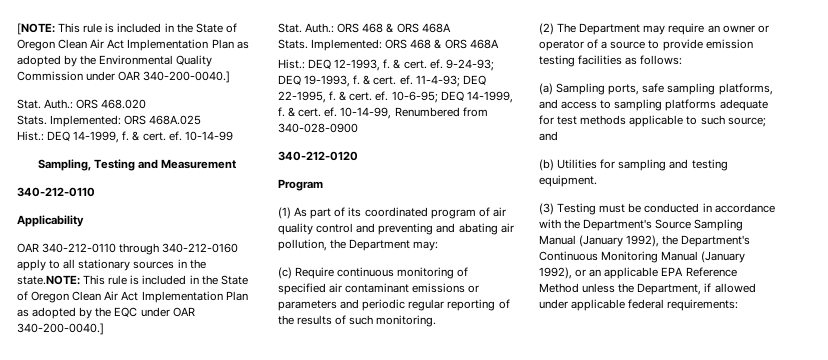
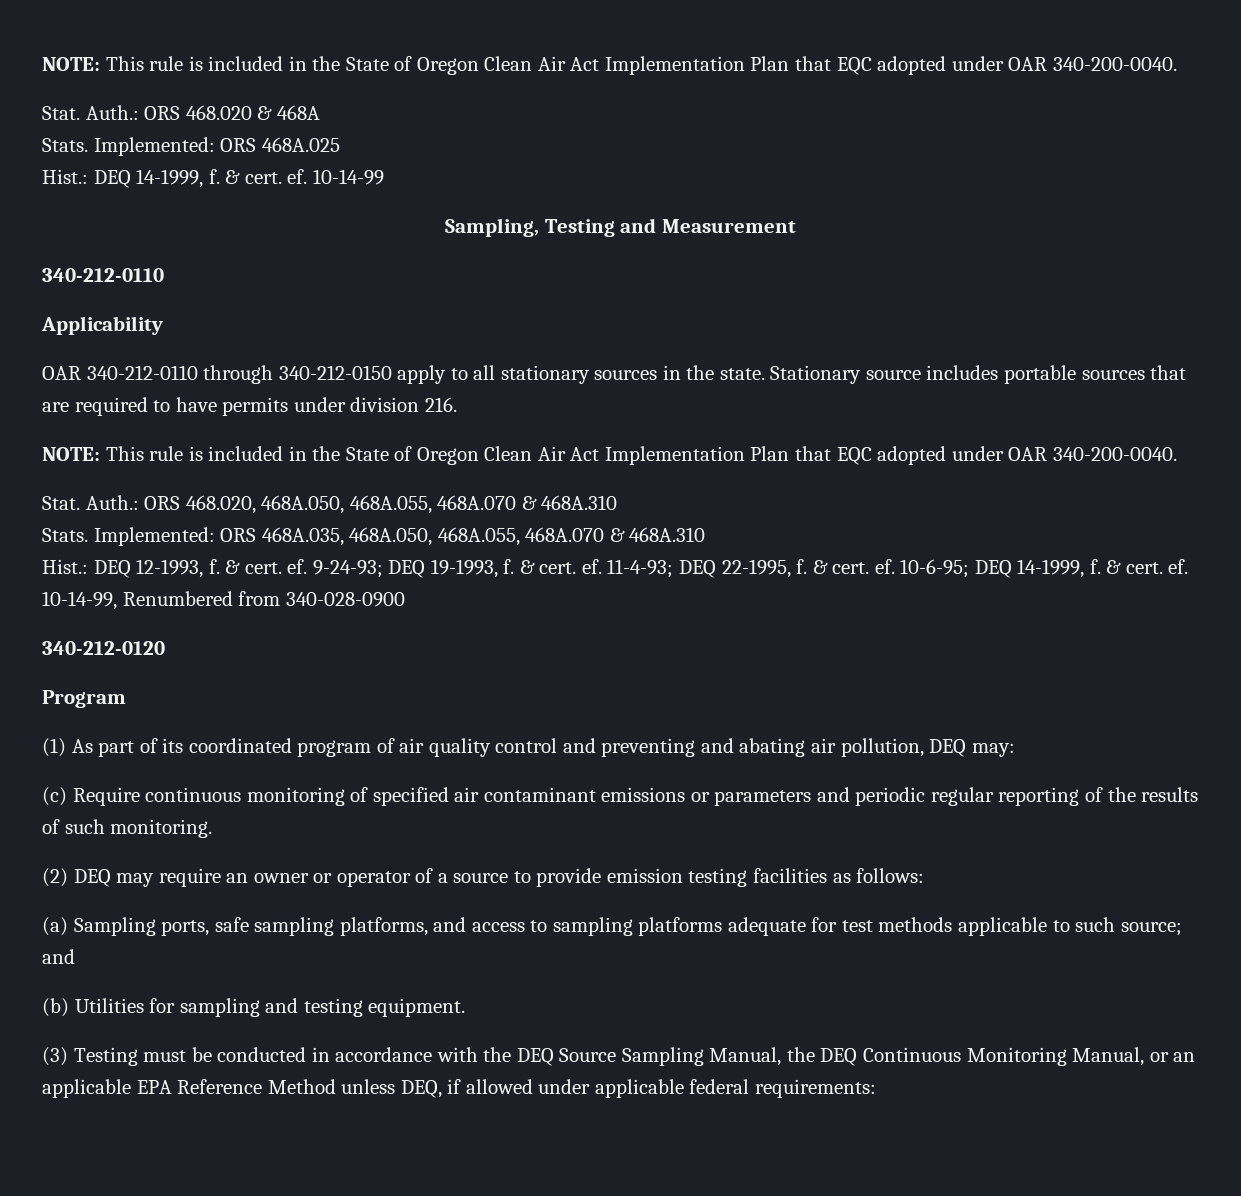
[17,23,55,35] [NOTE: -> [42,57,100,71] NOTE:
[236,41,249,49] [17,55,213,67] [17,71,231,83] as adopted by the Environmental Quality Commission under OAR 340-200-0040.] -> [795,56,1177,75] that EQC adopted under OAR 340-200-0040.
(147, 104) none -> [257,105,320,120] & 468A
[162,243,239,253] 340-212-0160 -> [278,365,392,380] 340-212-0150
[17,275,80,285] state.NOTE: -> [719,365,1187,384] [42,397,457,416] [42,447,100,461] state. Stationary source includes portable sources that are required to have permits under division 216. // NOTE:
[17,307,195,319] [17,323,104,335] [278,23,451,33] [278,39,499,51] as adopted by the EQC under OAR 340-200-0040.] // Stat. Auth.: ORS 468 & ORS 468A // Stats. Implemented: ORS 468 & ORS 468A -> [795,446,1177,465] [42,495,618,514] [42,527,706,546] that EQC adopted under OAR 340-200-0040. // Stat. Auth.: ORS 468.020, 468A.050, 468A.055, 468A.070 & 468A.310 // Stats. Implemented: ORS 468A.035, 468A.050, 468A.055, 468A.070 & 468A.310
[330,239,411,251] the Department -> [929,739,967,757] DEQ
[557,23,641,35] The Department -> [73,869,111,887] DEQ
[583,219,653,231] Department's -> [516,1048,554,1066] DEQ
[539,235,751,247] [539,251,746,263] [539,267,572,279] Manual (January 1992), the Department's Continuous Monitoring Manual (January 1992), -> [709,1047,1145,1066] Manual, the DEQ Continuous Monitoring Manual,
[618,283,702,295] the Department, -> [400,1080,442,1098] DEQ,

